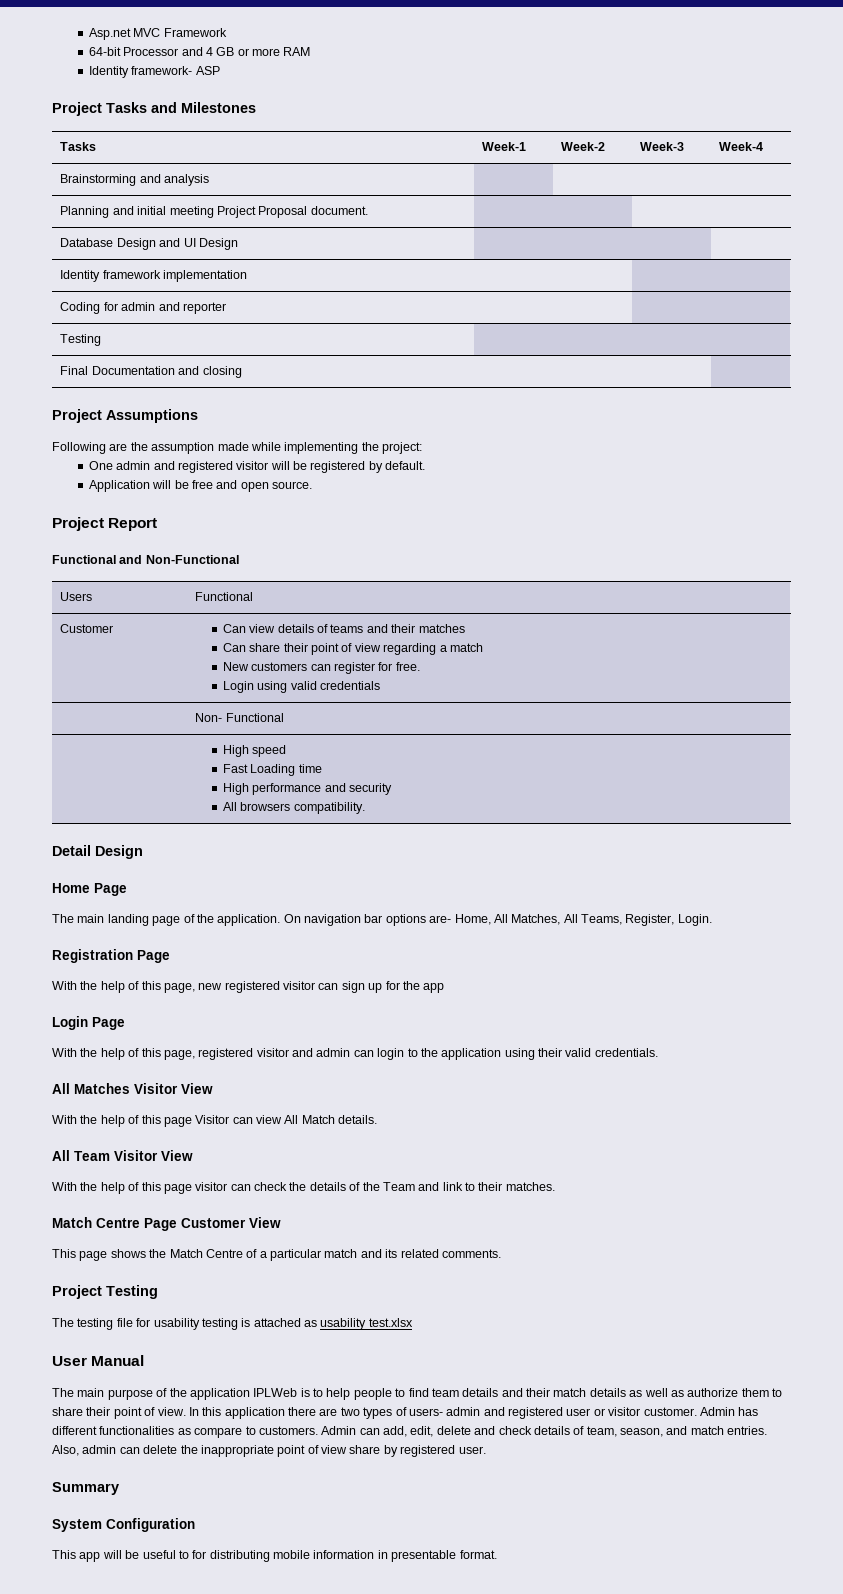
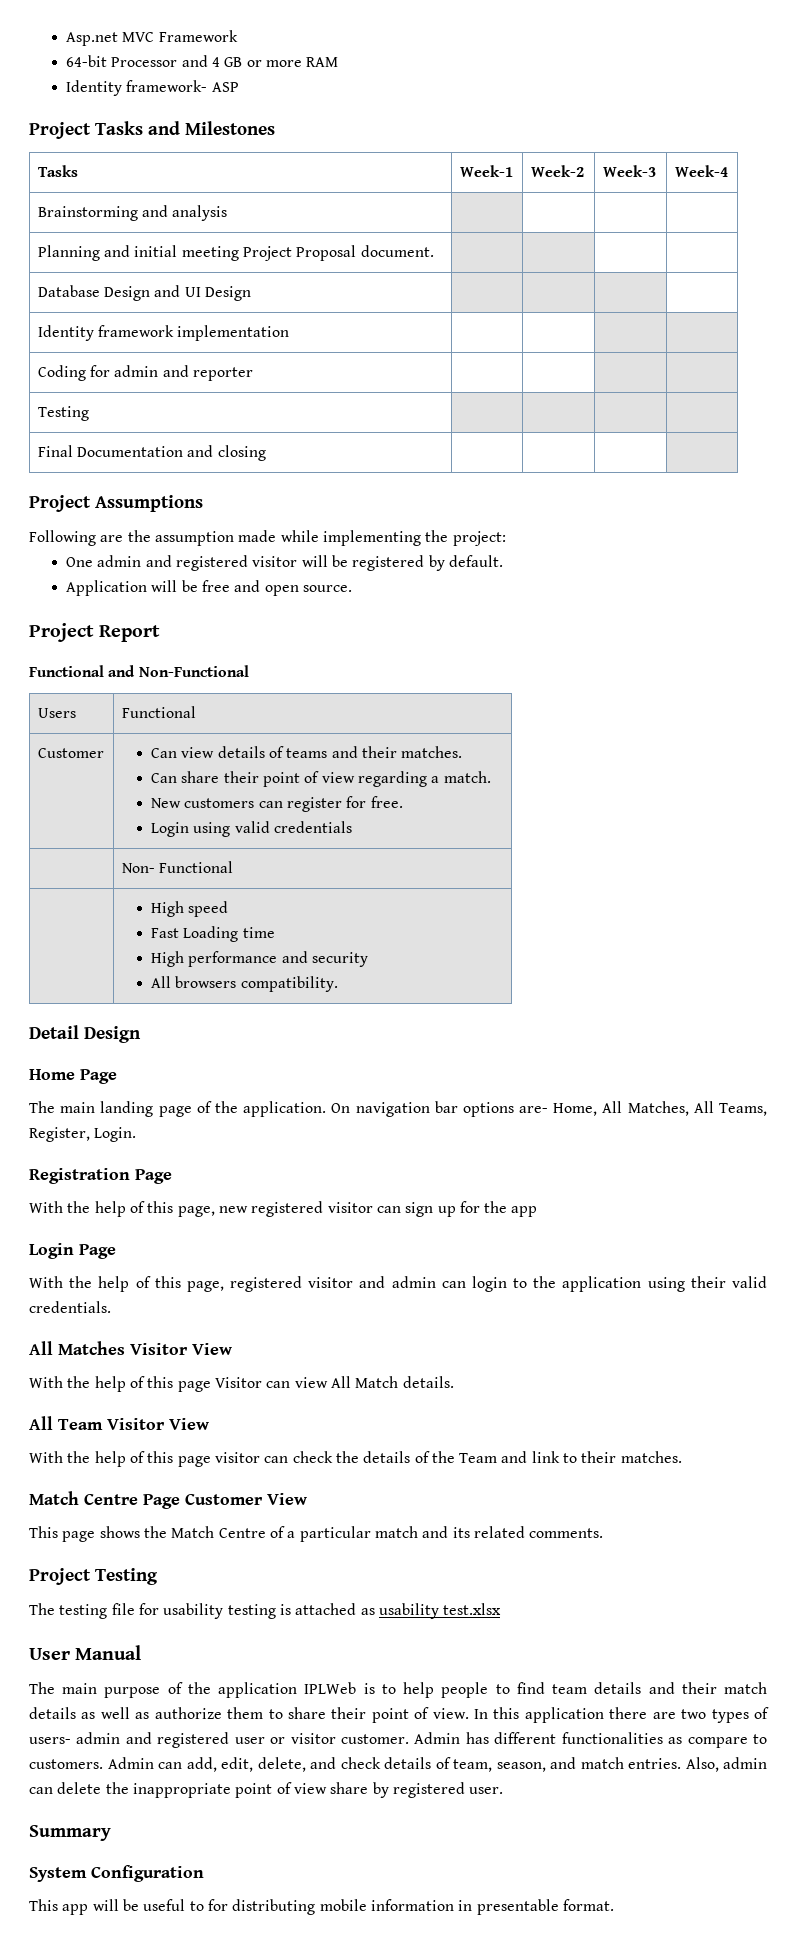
[418,624,465,633] matches -> [401,746,463,758] matches.
[449,643,483,652] match -> [443,771,491,783] match.
[436,1426,471,1435] delete -> [257,1757,306,1772] delete,

